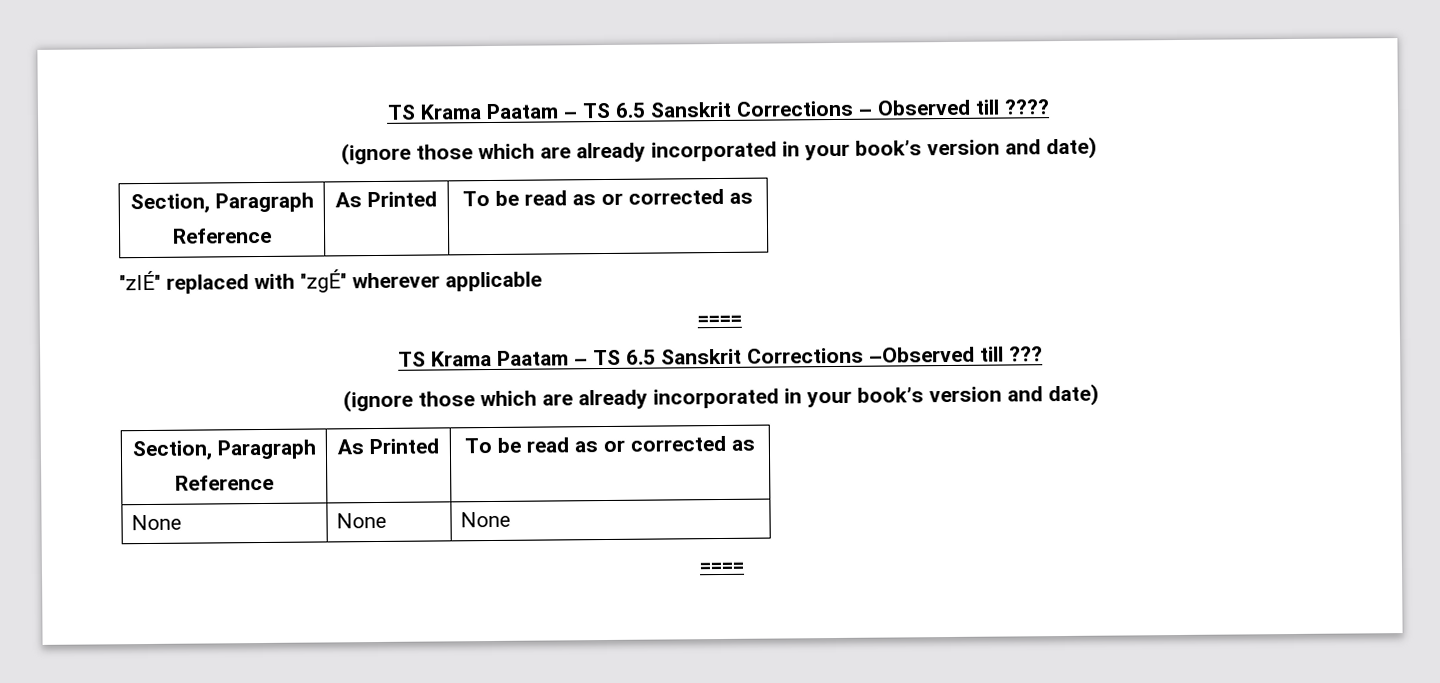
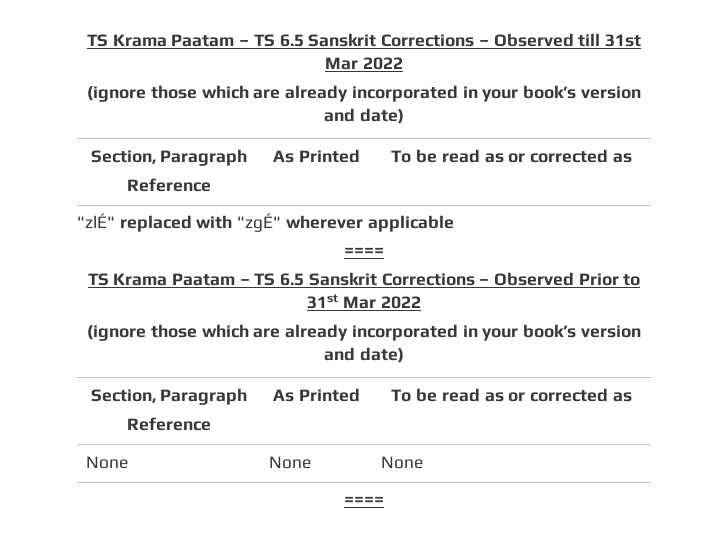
[1003,99,1050,115] ???? -> [604,34,641,47] [325,57,403,70] 31st Mar 2022
[869,346,1043,363] –Observed till ??? -> [479,272,641,286] [307,294,421,309] – Observed Prior to 31st Mar 2022

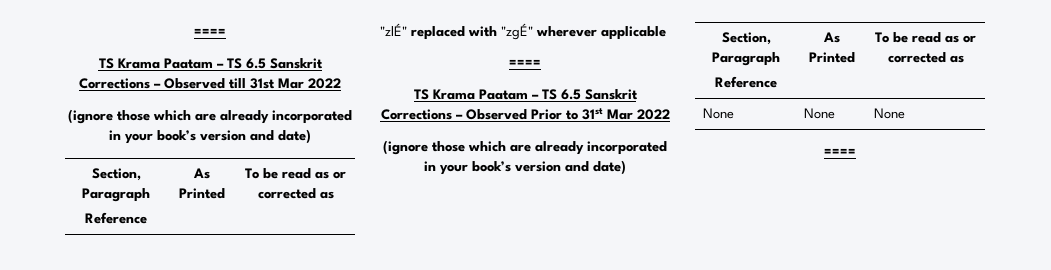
(87, 40) none -> [194,28,226,36] ==== //

